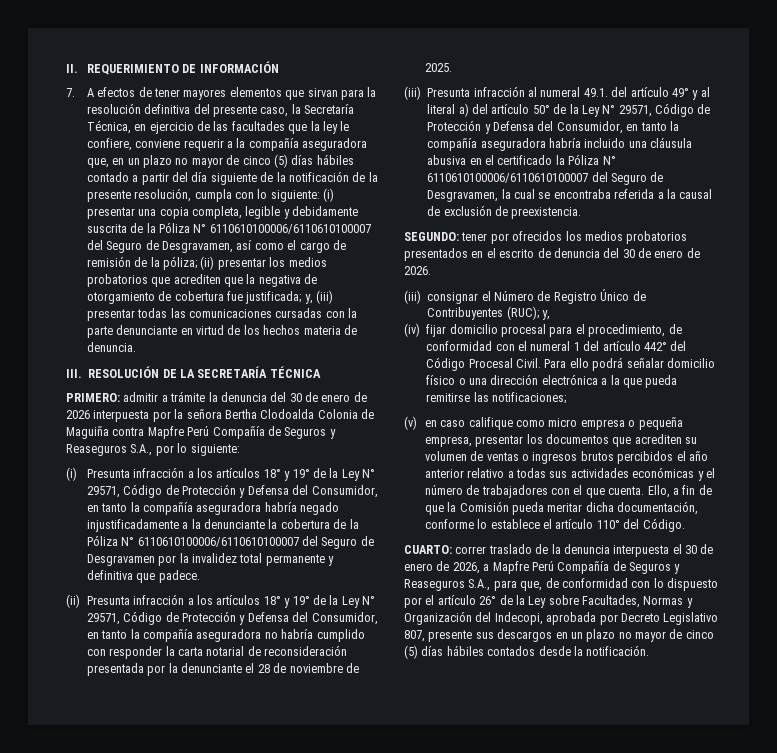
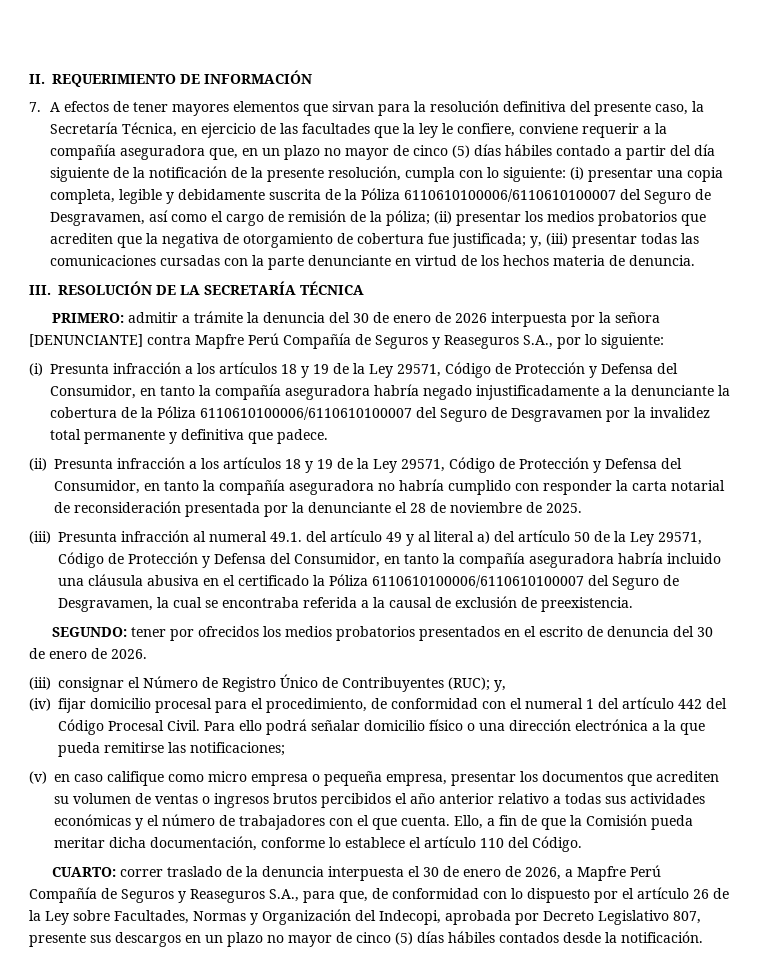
[193,224,207,233] N° -> (401, 194) none
[224,409,374,419] [66,426,109,439] Bertha Clodoalda Colonia de Maguiña -> [29,334,143,347] [DENUNCIANTE]
[263,468,375,481] 18° y 19° de la Ley N° -> [281,363,394,378] 18 y 19 de la Ley
[121,537,135,546] N° -> (197, 412) none
[263,595,375,608] 18° y 19° de la Ley N° -> [285,458,397,473] 18 y 19 de la Ley
[671,88,689,97] 49° -> [386,532,402,542] 49
[532,104,616,117] 50° de la Ley N° -> [574,531,654,546] 50 de la Ley
[602,156,616,165] N° -> (368, 580) none
[643,342,667,351] 442° -> [678,699,702,709] 442
[596,520,620,529] 110° -> [480,838,504,848] 110
[479,596,497,605] 26° -> [693,889,709,899] 26

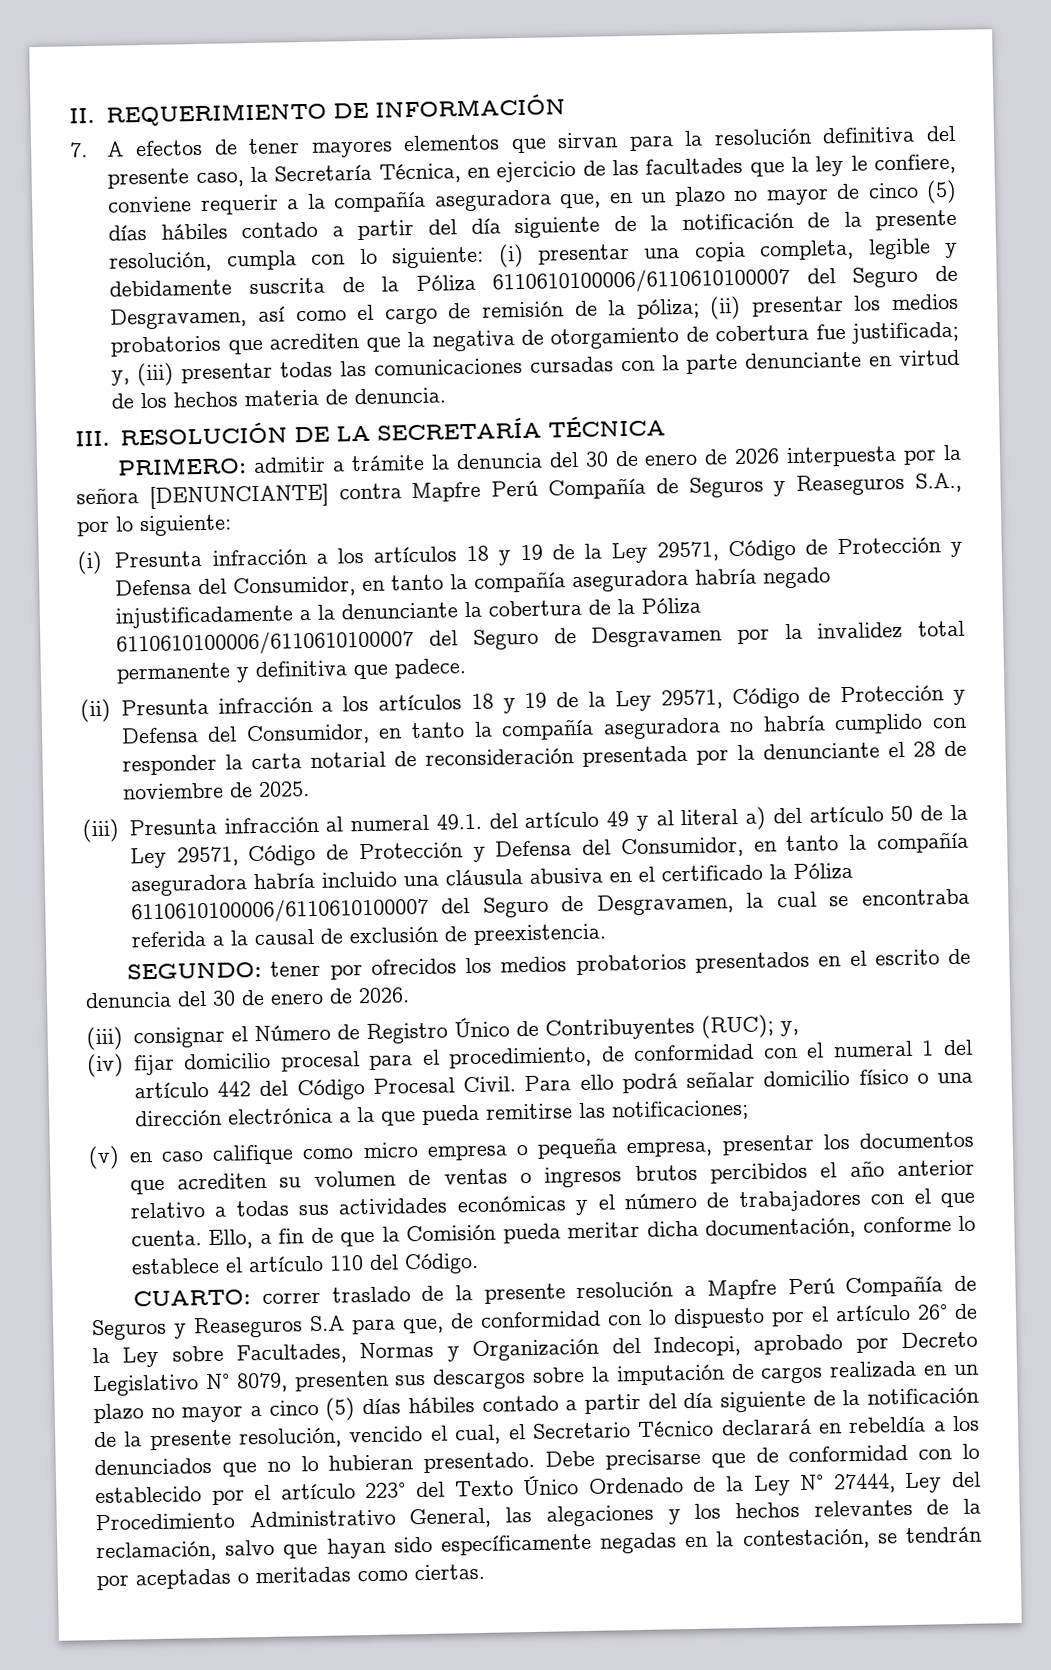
[262,866,562,881] denuncia interpuesta el 30 de enero de 2026, -> [483,1281,674,1304] presente resolución
[269,889,299,902] S.A., -> [309,1315,345,1332] S.A
[693,889,709,899] 26 -> [917,1304,948,1320] 26°
[445,910,511,925] aprobada -> [753,1334,844,1355] aprobado
[673,911,701,924] [29,931,703,947] 807, presente sus descargos en un plazo no mayor de cinco (5) días hábiles contados desde la notificación. -> [205,1360,979,1393] [93,1387,979,1424] [94,1415,981,1451] [94,1443,981,1477] [95,1471,982,1505] [95,1498,982,1531] [96,1526,982,1563] [96,1563,485,1591] N° 8079, presenten sus descargos sobre la imputación de cargos realizada en un plazo no mayor a cinco (5) días hábiles contado a partir del día siguiente de la notificación de la presente resolución, vencido el cual, el Secretario Técnico declarará en rebeldía a los denunciados que no lo hubieran presentado. Debe precisarse que de conformidad con lo establecido por el artículo 223° del Texto Único Ordenado de la Ley N° 27444, Ley del Procedimiento Administrativo General, las alegaciones y los hechos relevantes de la reclamación, salvo que hayan sido específicamente negadas en la contestación, se tendrán por aceptadas o meritadas como ciertas.

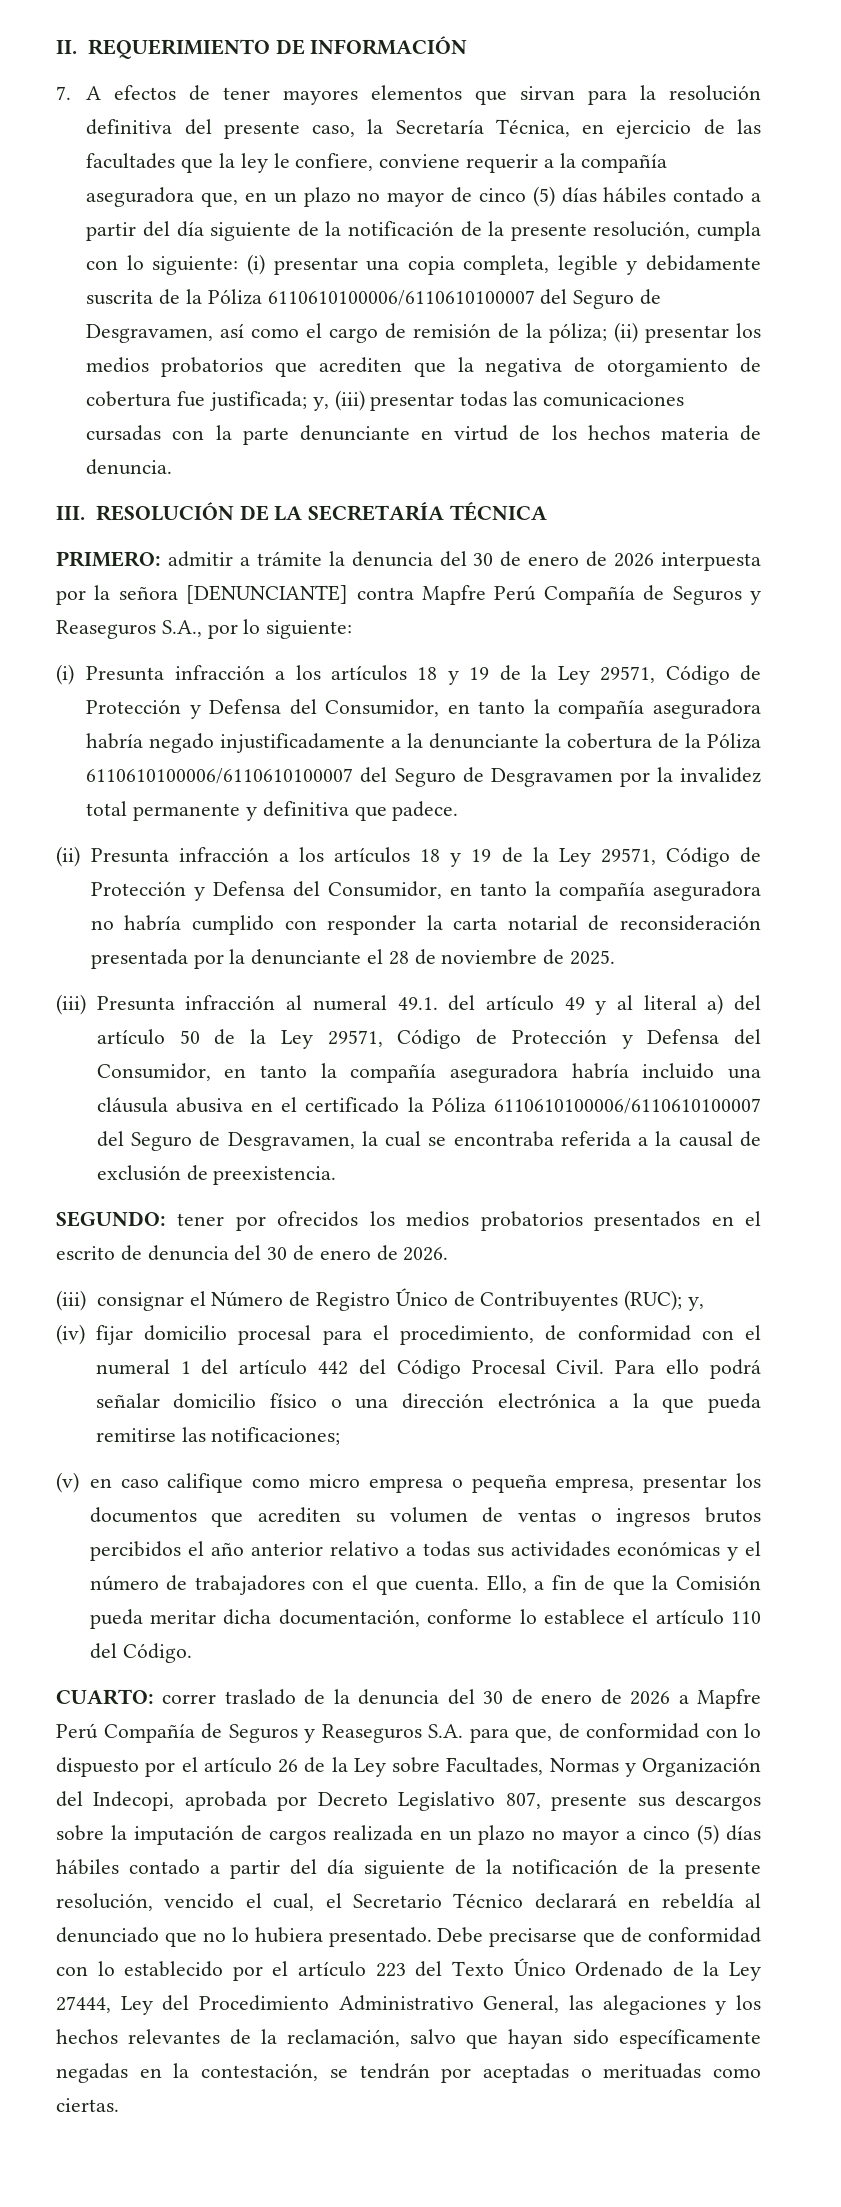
[483,1281,674,1304] presente resolución -> [358,1689,671,1705] denuncia del 30 de enero de 2026
[309,1315,345,1332] S.A -> [428,1724,463,1738] S.A.
[917,1304,948,1320] 26° -> [278,1759,298,1773] 26
[753,1334,844,1355] aprobado -> [184,1791,267,1811] aprobada
[205,1370,389,1393] N° 8079, presenten -> [505,1792,628,1811] 807, presente
[933,1415,981,1432] [94,1457,212,1476] a los denunciados -> [744,1893,761,1908] [56,1927,159,1943] al denunciado
[328,1454,414,1471] hubieran -> [254,1927,323,1943] hubiera
[365,1482,407,1499] 223° -> [375,1963,406,1977] 223
[799,1474,825,1490] N° -> (762, 1971) none
[255,1566,351,1584] meritadas -> [603,2063,702,2079] merituadas

